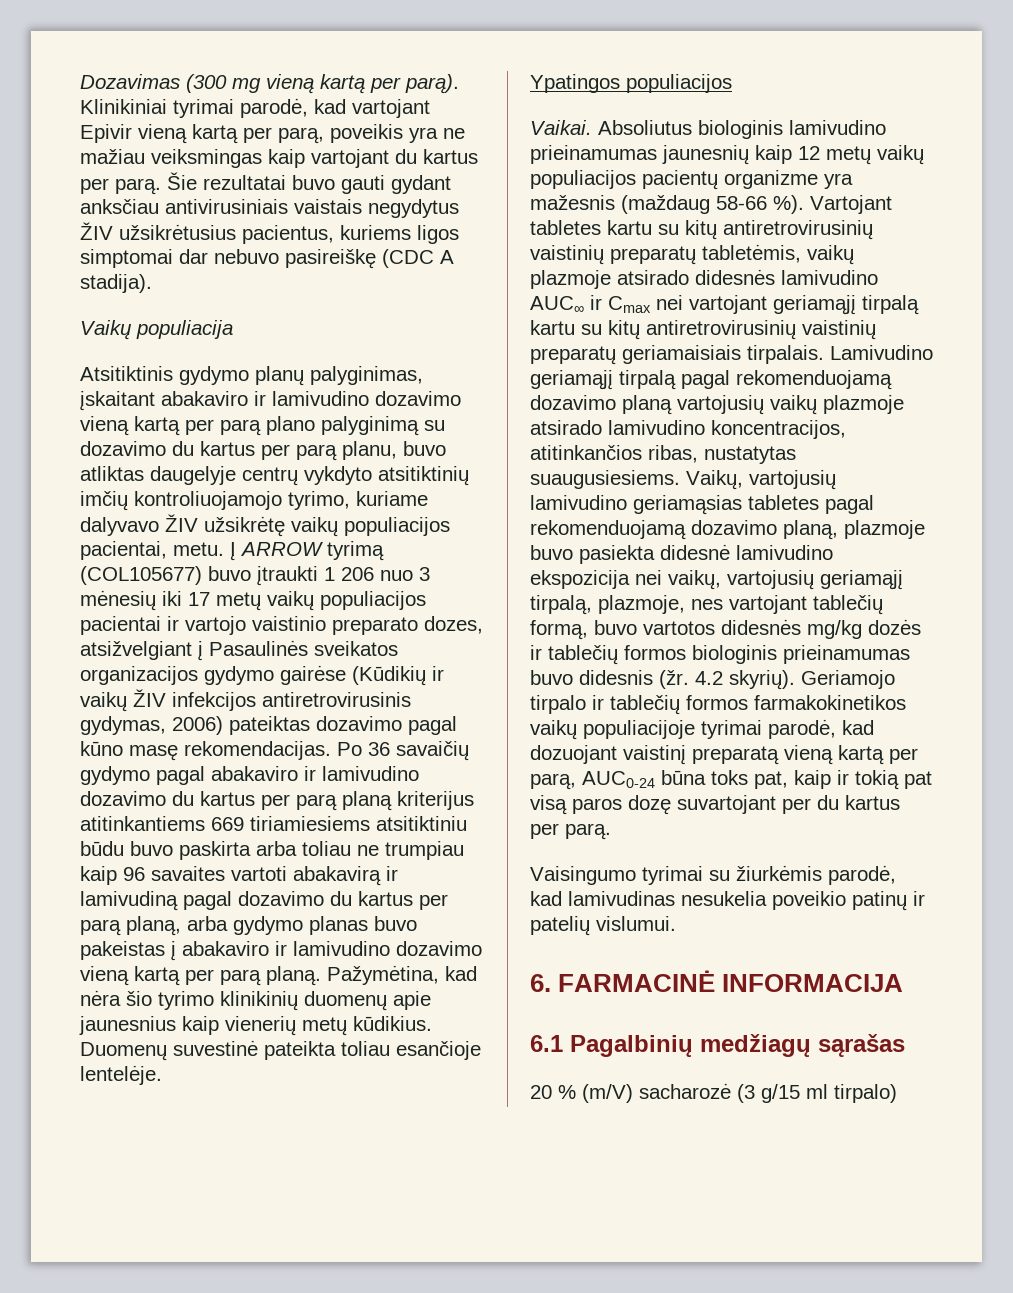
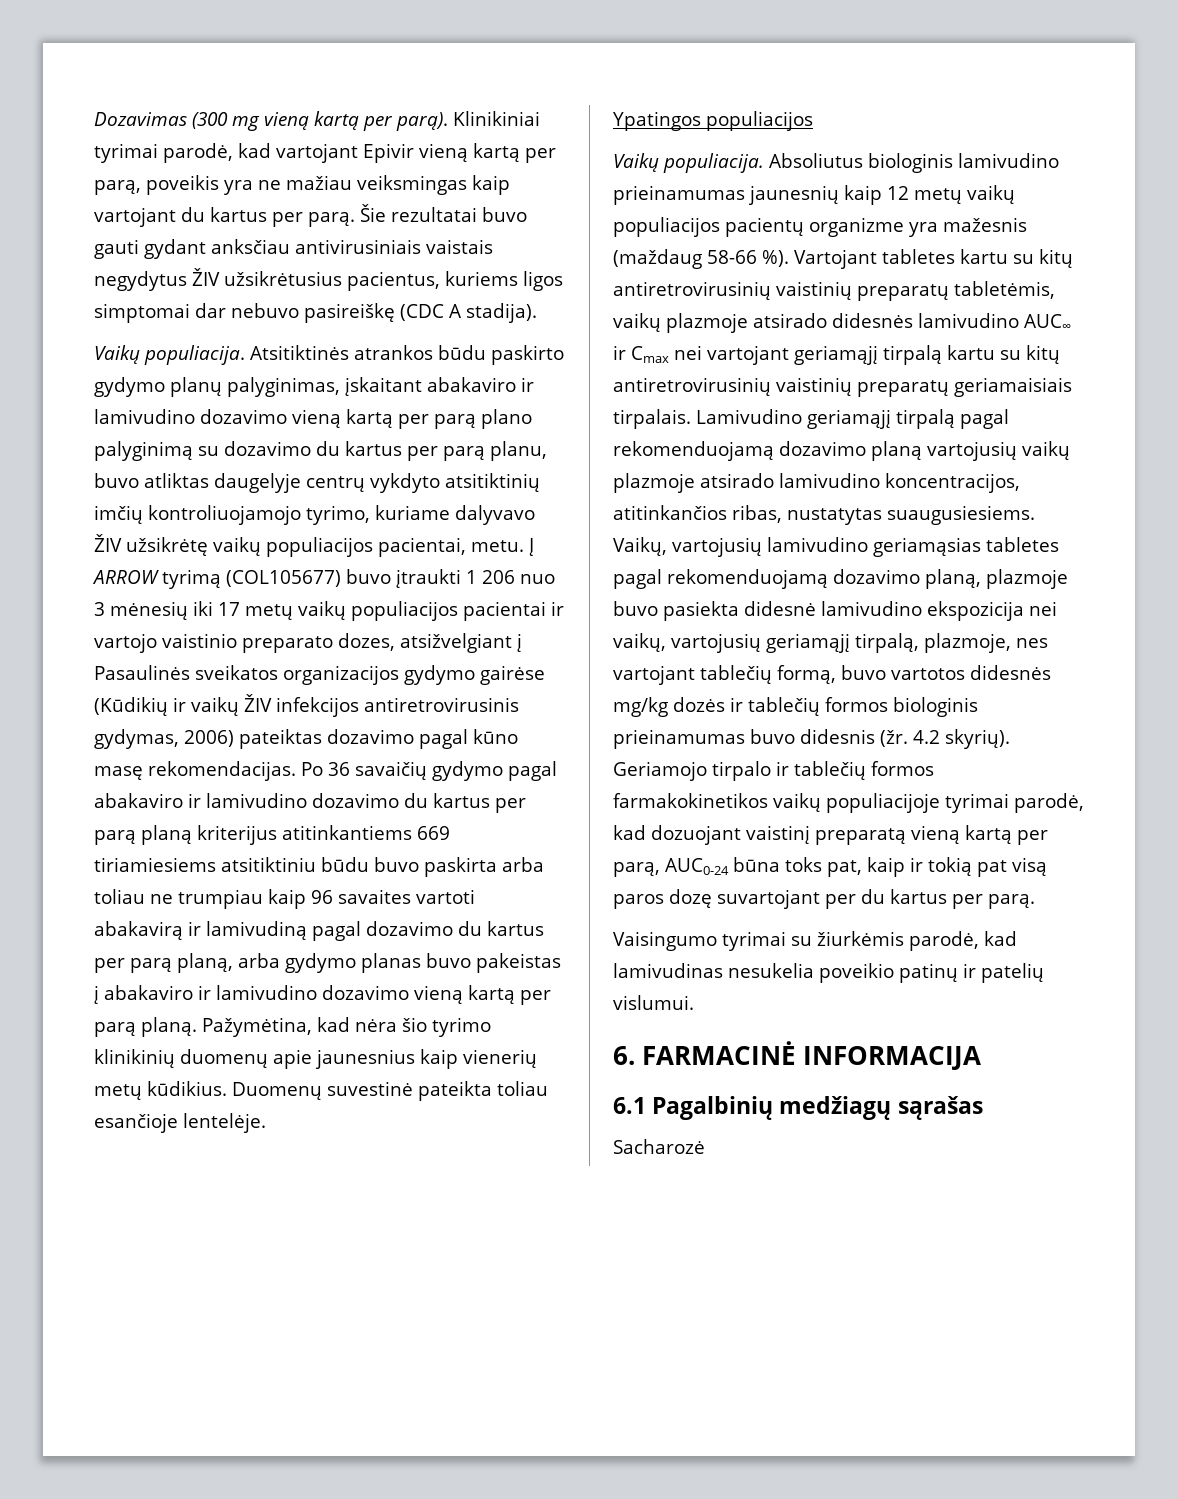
[136,320,233,339] [80,366,173,381] populiacija // Atsitiktinis -> [144,345,564,365] populiacija. Atsitiktinės atrankos būdu paskirto
[530,120,592,135] Vaikai. -> [613,153,764,173] Vaikų populiacija.
[530,1083,897,1103] 20 % (m/V) sacharozė (3 g/15 ml tirpalo) -> [613,1139,705,1154] Sacharozė

